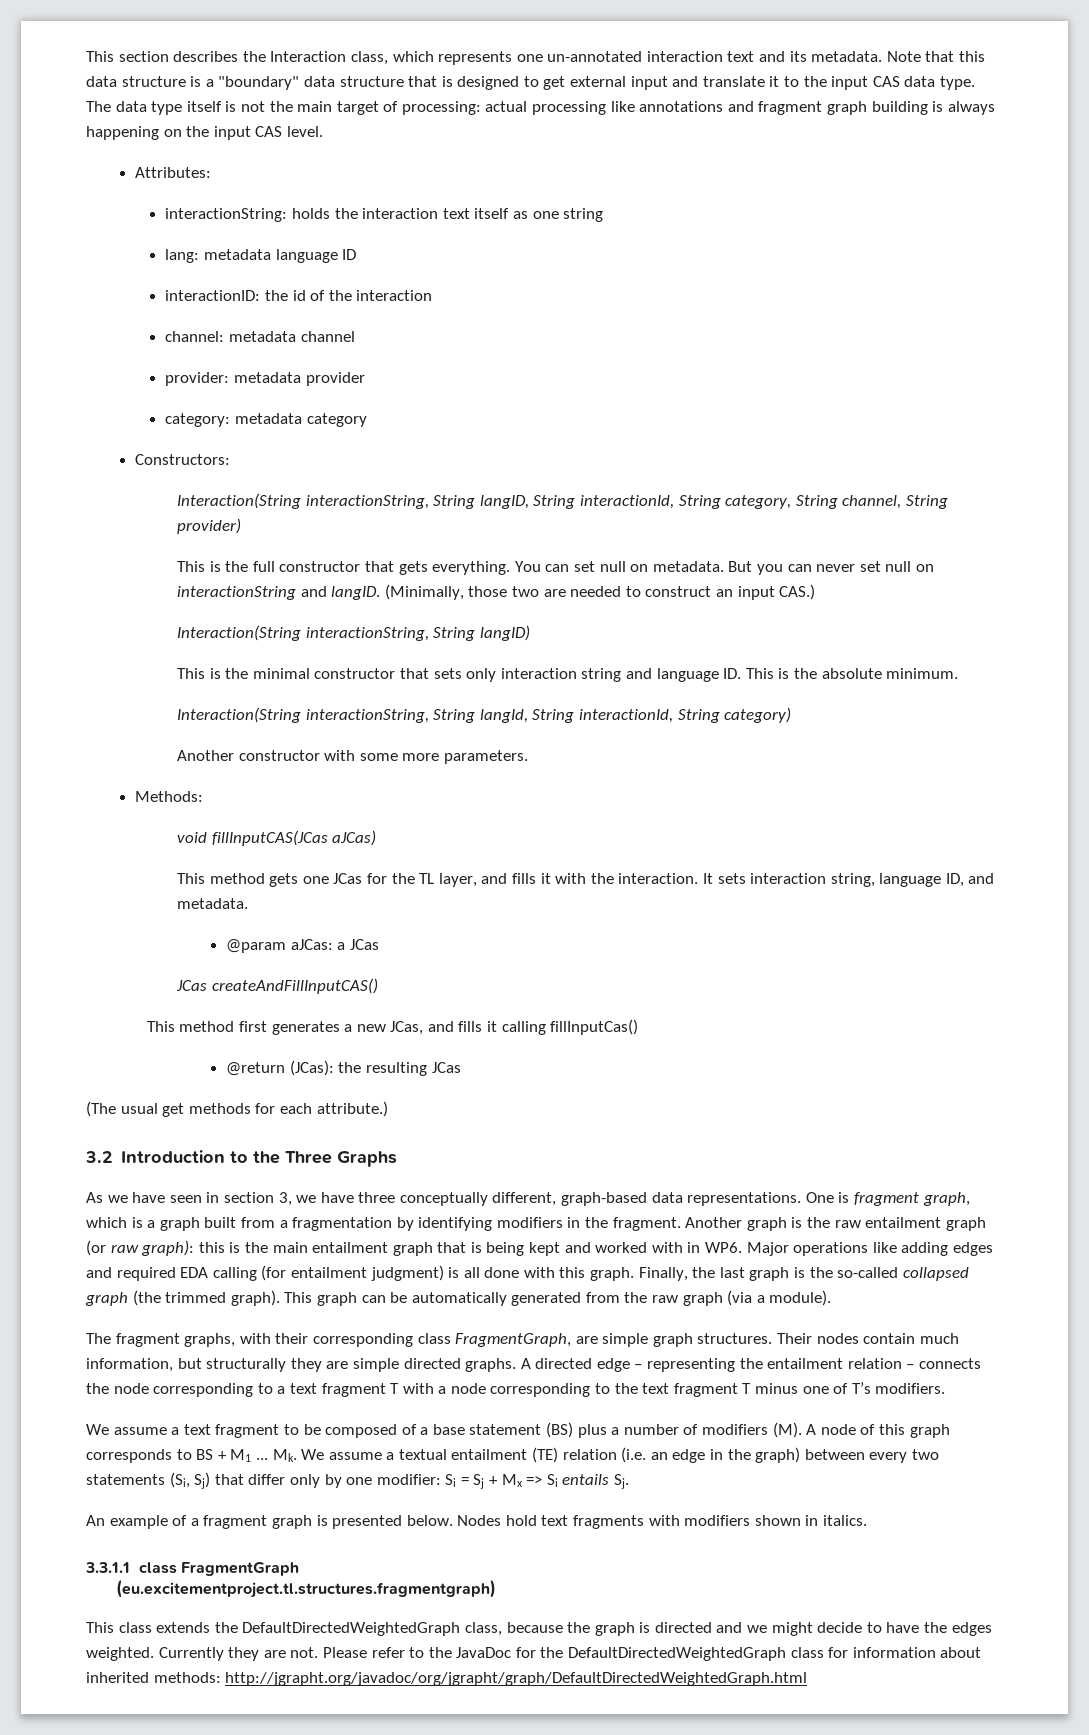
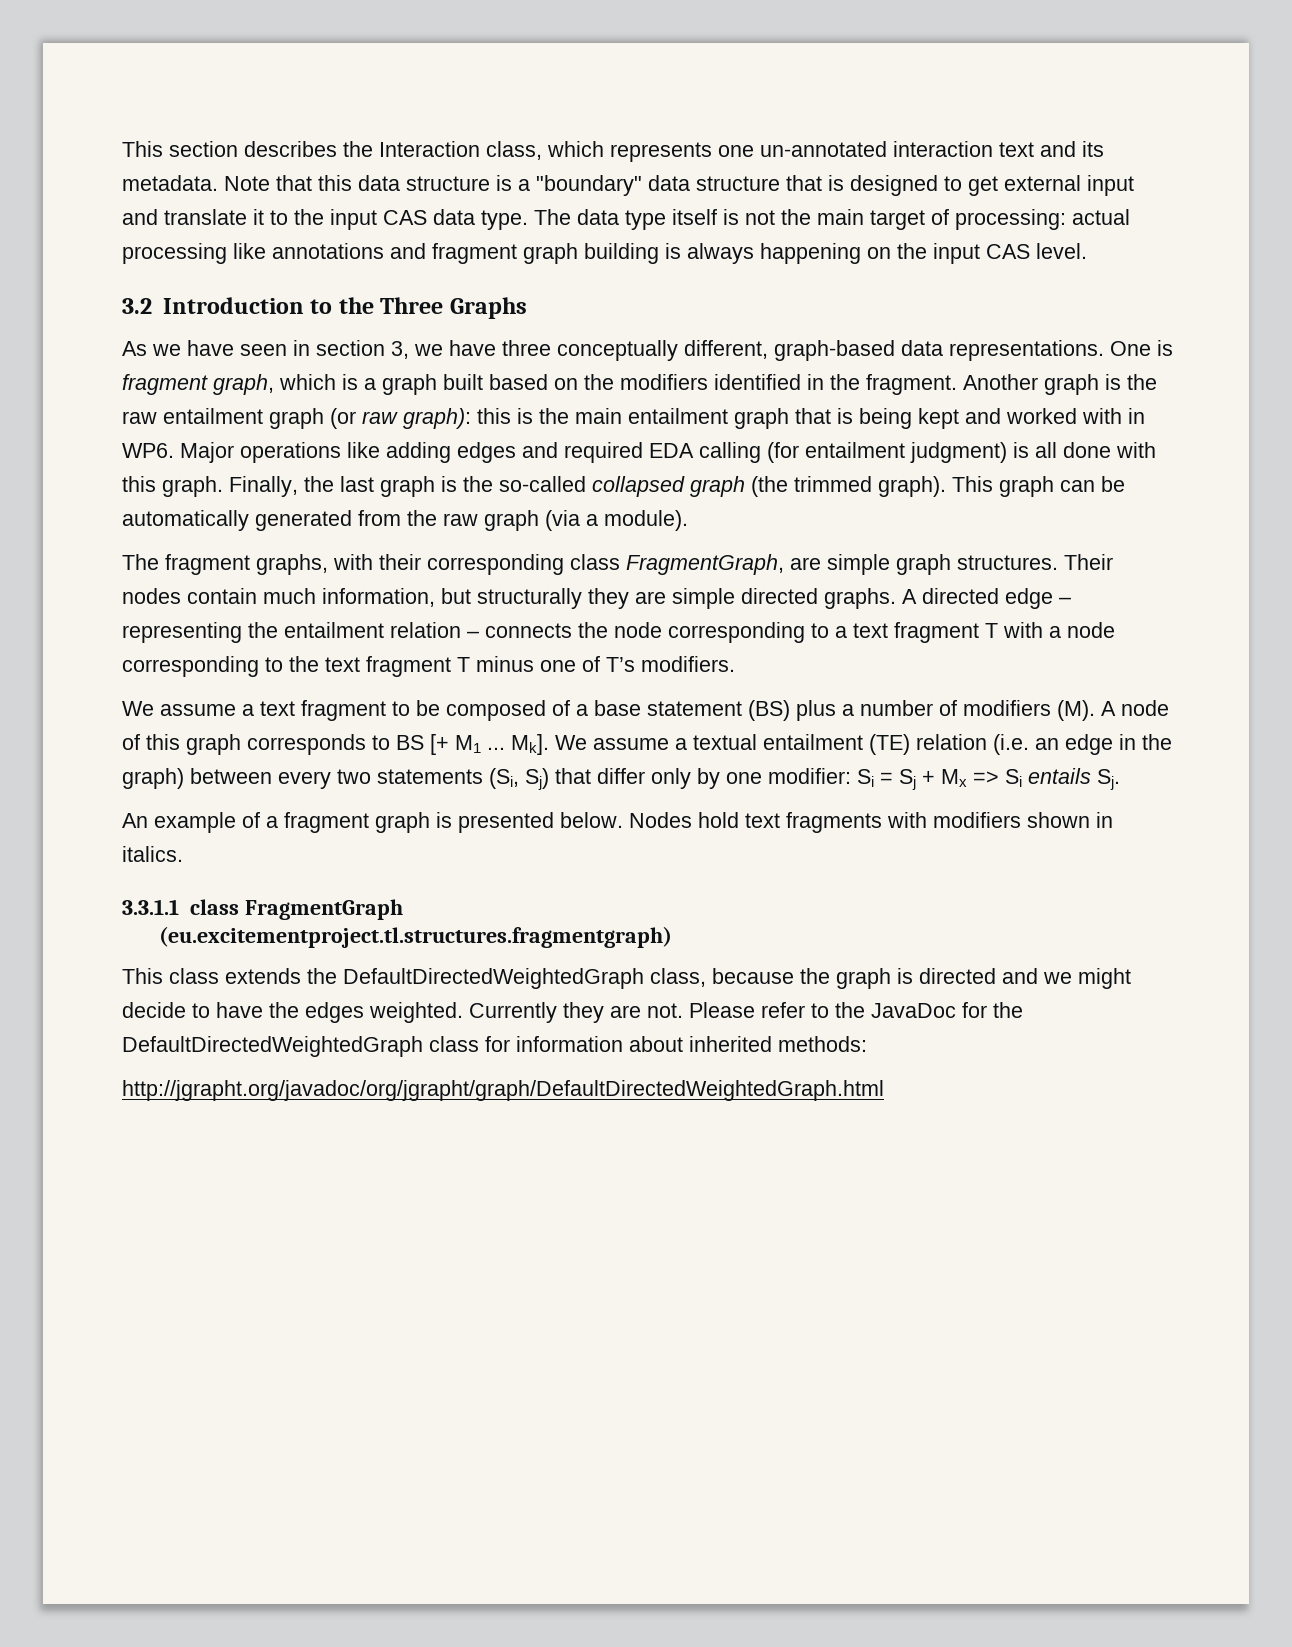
[135,167,212,178] [165,208,604,222] [165,249,357,263] [165,290,433,301] [165,331,355,342] [165,372,365,386] [165,413,367,427] [135,454,231,465] [177,493,948,509] [177,518,242,534] [177,561,934,575] [177,584,816,600] [177,625,530,641] [177,668,959,682] [177,707,792,723] [177,750,529,764] [135,791,204,802] [177,830,377,846] [177,873,995,887] [177,898,249,909] [226,939,379,953] [176,978,378,994] [146,1019,639,1035] [226,1060,461,1076] [86,1101,388,1117] // Attributes: // interactionString: holds the interaction text itself as one string // lang: metadata language ID // interactionID: the id of the interaction // channel: metadata channel // provider: metadata provider // category: metadata category // Constructors: // Interaction(String interactionString, String langID, String interactionId, String category, String channel, String provider) // This is the full constructor that gets everything. You can set null on metadata. But you can never set null on interactionString and langID. (Minimally, those two are needed to construct an input CAS.) // Interaction(String interactionString, String langID) // This is the minimal constructor that sets only interaction string and language ID. This is the absolute minimum. // Interaction(String interactionString, String langId, String interactionId, String category) // Another constructor with some more parameters. // Methods: // void fillInputCAS(JCas aJCas) // This method gets one JCas for the TL layer, and fills it with the interaction. It sets interaction string, language ID, and metadata. // @param aJCas: a JCas // JCas createAndFillInputCAS() // This method first generates a new JCas, and fills it calling fillInputCas() // @return (JCas): the resulting JCas // (The usual get methods for each attribute.) -> (1087, 251) none
[240,1217,563,1231] from a fragmentation by identifying modifiers -> [489,374,801,390] based on the modifiers identified
[217,1451,227,1460] + -> [430,734,449,755] [+
[272,1449,297,1462] Mk. -> [511,734,549,755] Mk].
(221, 1677) none -> (867, 1044) //

